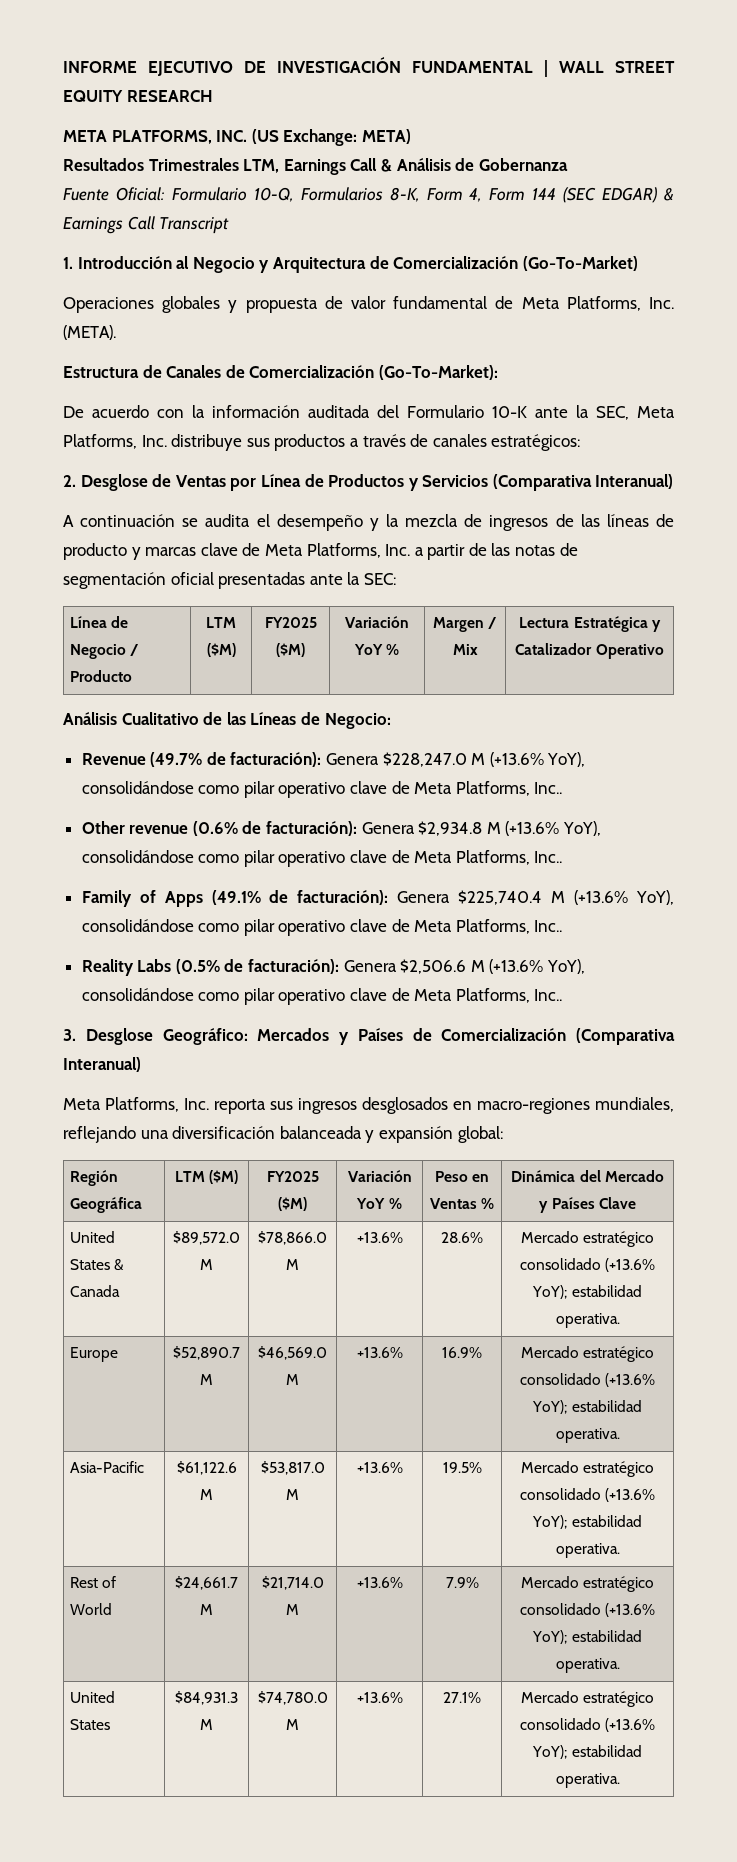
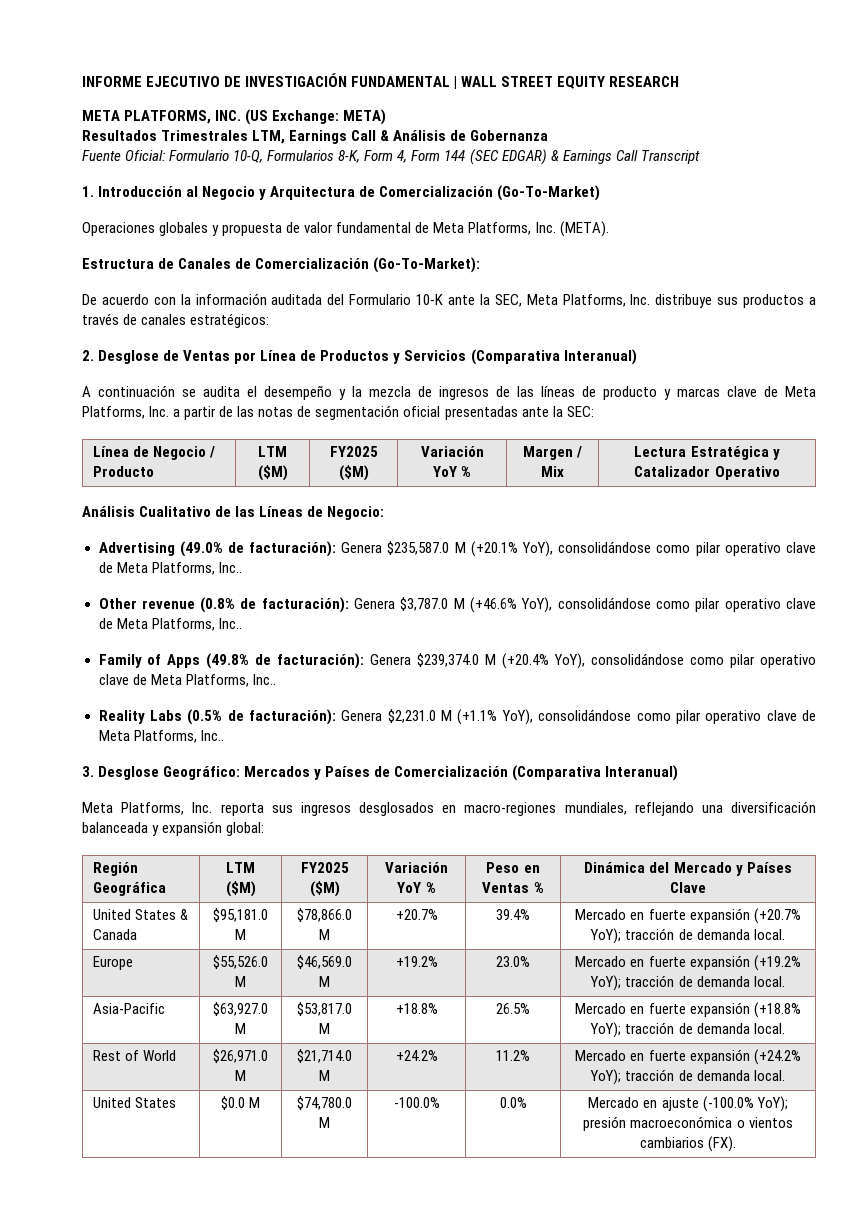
[81,752,544,767] Revenue (49.7% de facturación): Genera $228,247.0 M (+13.6% -> [98,541,518,557] Advertising (49.0% de facturación): Genera $235,587.0 M (+20.1%
[192,821,560,836] (0.6% de facturación): Genera $2,934.8 M (+13.6% -> [200,597,518,613] (0.8% de facturación): Genera $3,787.0 M (+46.6%
[211,890,629,905] (49.1% de facturación): Genera $225,740.4 M (+13.6% -> [206,653,550,669] (49.8% de facturación): Genera $239,374.0 M (+20.4%
[400,959,544,974] $2,506.6 M (+13.6% -> [387,709,498,725] $2,231.0 M (+1.1%
[173,1231,240,1245] $89,572.0 -> [213,908,268,922] $95,181.0
[356,1232,403,1243] [441,1232,483,1243] [520,1231,655,1247] [519,1258,656,1272] [532,1285,642,1299] [555,1313,620,1328] +13.6% | 28.6% | Mercado estratégico consolidado (+13.6% YoY); estabilidad operativa. -> [395,909,438,920] [496,909,530,920] [575,908,801,924] [590,928,785,944] +20.7% | 39.4% | Mercado en fuerte expansión (+20.7% YoY); tracción de demanda local.
[173,1346,240,1360] $52,890.7 -> [213,955,268,969] $55,526.0
[356,1347,403,1358] [442,1347,482,1358] [520,1346,655,1362] [519,1373,656,1387] [532,1400,642,1414] [555,1428,620,1443] +13.6% | 16.9% | Mercado estratégico consolidado (+13.6% YoY); estabilidad operativa. -> [395,956,438,967] [496,956,530,967] [575,955,801,971] [590,975,785,991] +19.2% | 23.0% | Mercado en fuerte expansión (+19.2% YoY); tracción de demanda local.
[176,1461,237,1475] $61,122.6 -> [213,1002,268,1016] $63,927.0
[356,1462,403,1473] [442,1462,482,1473] [520,1461,655,1477] [519,1488,656,1502] [532,1515,642,1529] [555,1543,620,1558] +13.6% | 19.5% | Mercado estratégico consolidado (+13.6% YoY); estabilidad operativa. -> [395,1003,438,1014] [496,1003,530,1014] [575,1002,801,1018] [590,1022,785,1038] +18.8% | 26.5% | Mercado en fuerte expansión (+18.8% YoY); tracción de demanda local.
[175,1576,238,1590] $24,661.7 -> [213,1049,268,1063] $26,971.0
[356,1577,403,1588] [445,1577,479,1588] [520,1576,655,1592] [519,1603,656,1617] [532,1630,642,1644] [555,1658,620,1673] +13.6% | 7.9% | Mercado estratégico consolidado (+13.6% YoY); estabilidad operativa. -> [395,1050,438,1061] [496,1050,530,1061] [575,1049,801,1065] [590,1069,785,1085] +24.2% | 11.2% | Mercado en fuerte expansión (+24.2% YoY); tracción de demanda local.
[175,1691,238,1705] $84,931.3 -> [220,1096,245,1110] $0.0
[356,1692,403,1703] [443,1692,481,1703] [520,1691,655,1707] [519,1718,656,1732] [532,1745,642,1759] [555,1773,620,1788] +13.6% | 27.1% | Mercado estratégico consolidado (+13.6% YoY); estabilidad operativa. -> [393,1097,440,1108] [499,1097,527,1108] [588,1096,788,1112] [583,1116,793,1131] [639,1136,737,1152] -100.0% | 0.0% | Mercado en ajuste (-100.0% YoY); presión macroeconómica o vientos cambiarios (FX).

